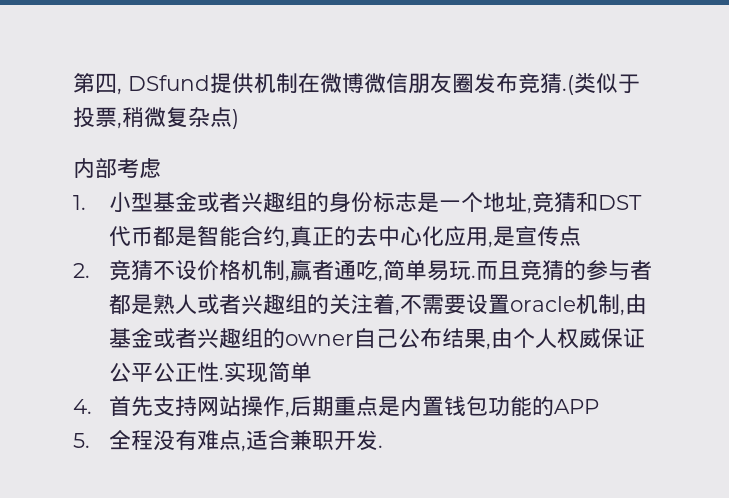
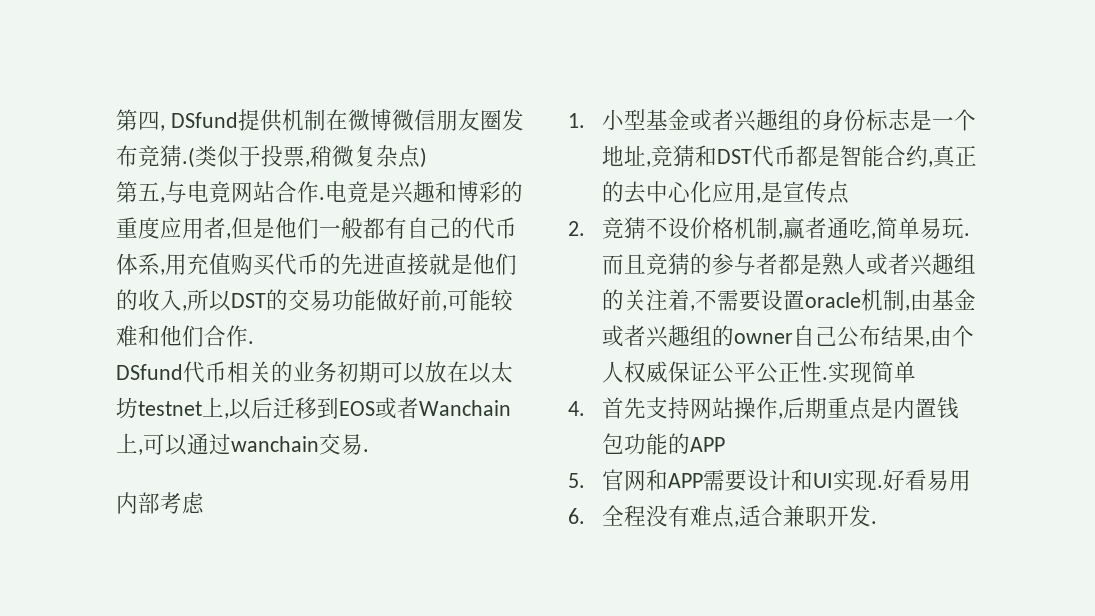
(239, 119) none -> [116,181,523,204] [116,217,517,239] [116,253,517,276] [116,289,513,312] [116,325,254,347] [116,361,513,384] [116,397,511,420] [116,433,369,456] // 第五,与电竟网站合作.电竟是兴趣和博彩的重度应用者,但是他们一般都有自己的代币体系,用充值购买代币的先进直接就是他们的收入,所以DST的交易功能做好前,可能较难和他们合作. // DSfund代币相关的业务初期可以放在以太坊testnet上,以后迁移到EOS或者Wanchain上,可以通过wanchain交易.
(90, 440) none -> [601,469,971,492] [568,508,585,524] 官网和APP需要设计和UI实现.好看易用 // 6.

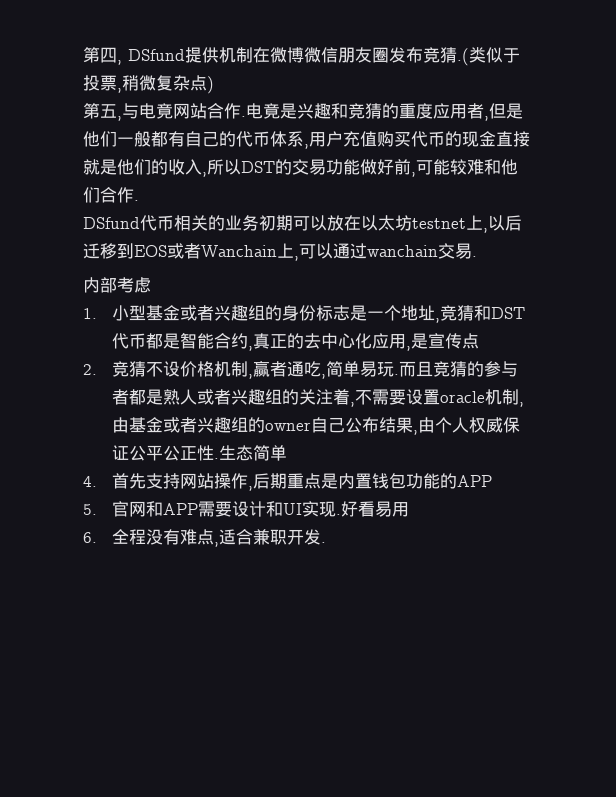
[457,181,501,203] 博彩 -> [348,103,382,119] 竞猜
(187, 264) none -> [326,131,343,147] 户
[341,253,385,275] 先进 -> [462,131,496,147] 现金
[827,361,872,384] 实现 -> [218,445,253,461] 生态

